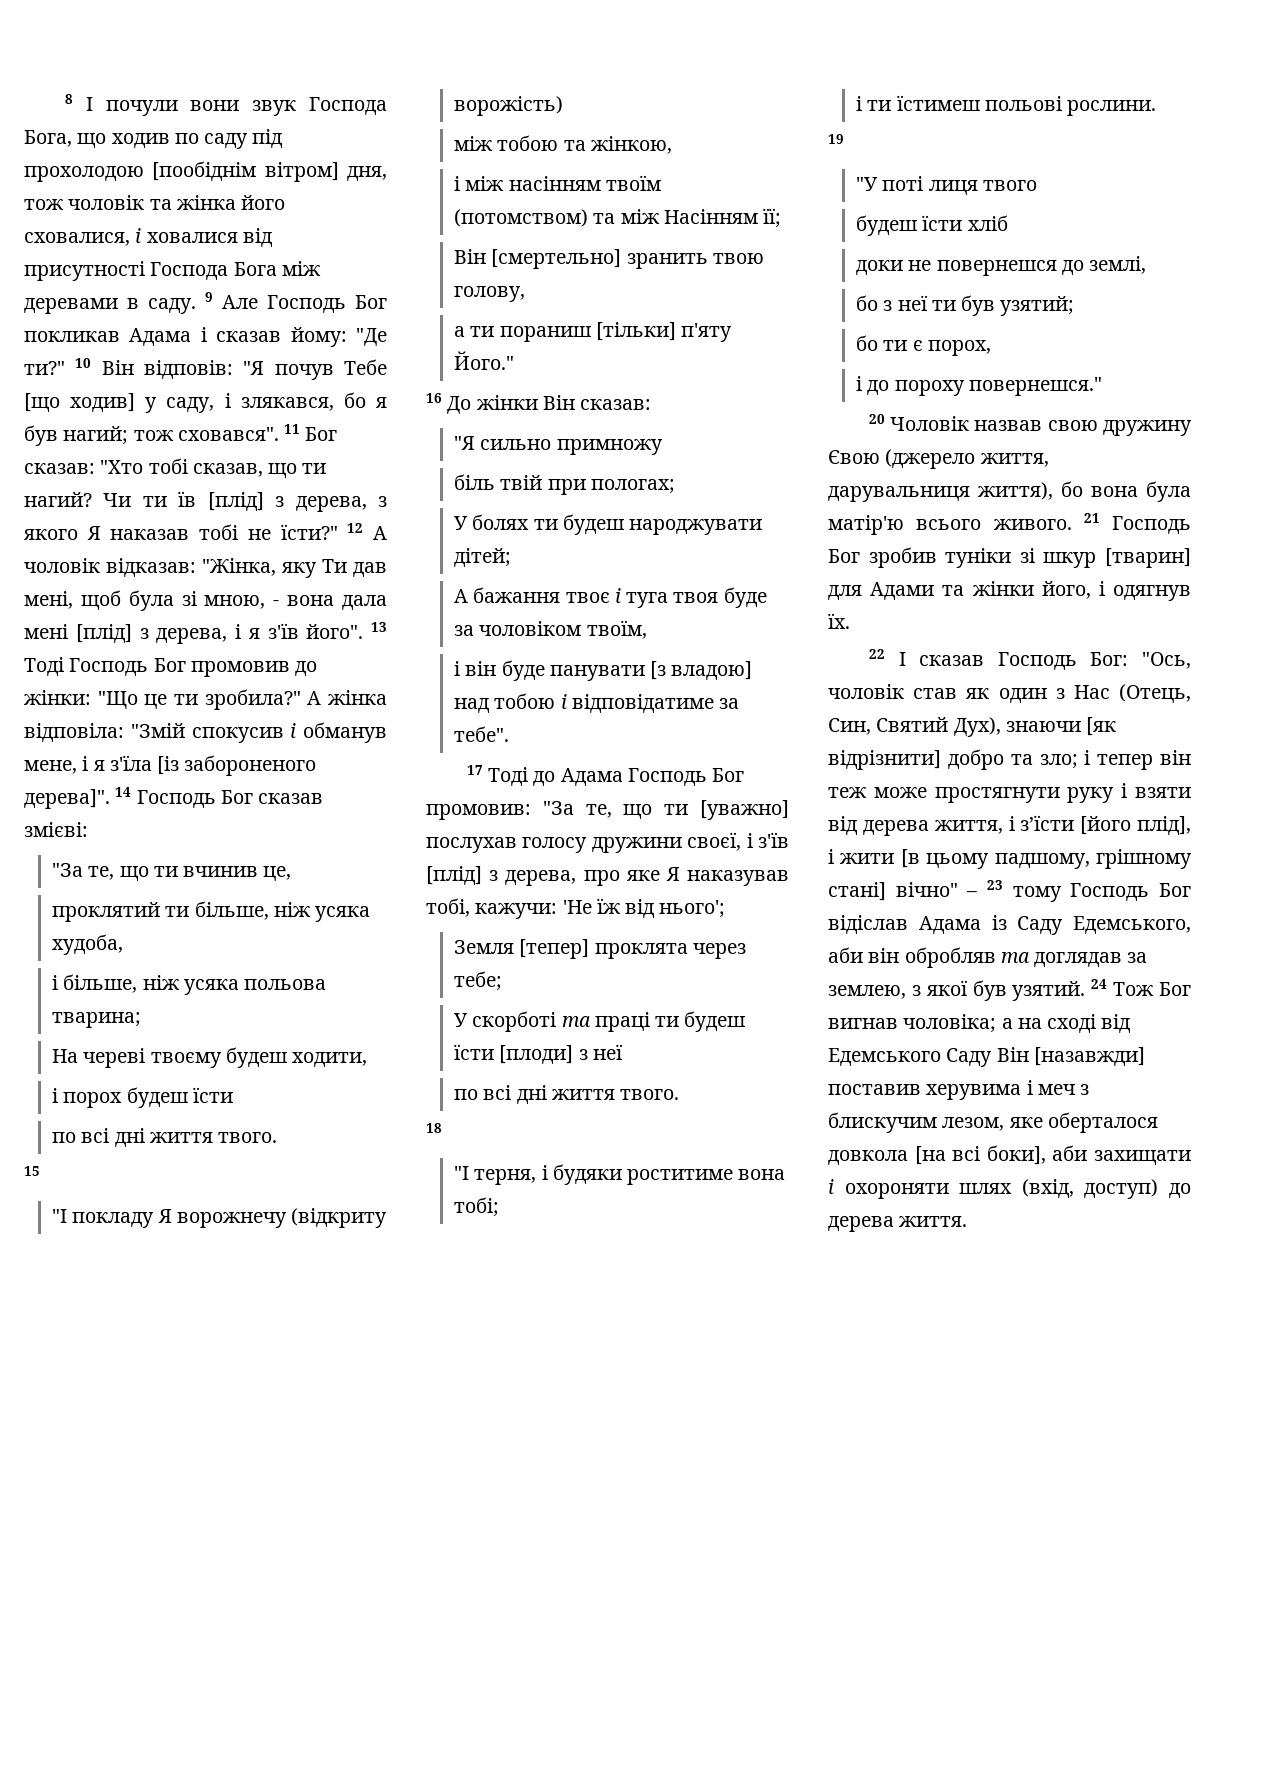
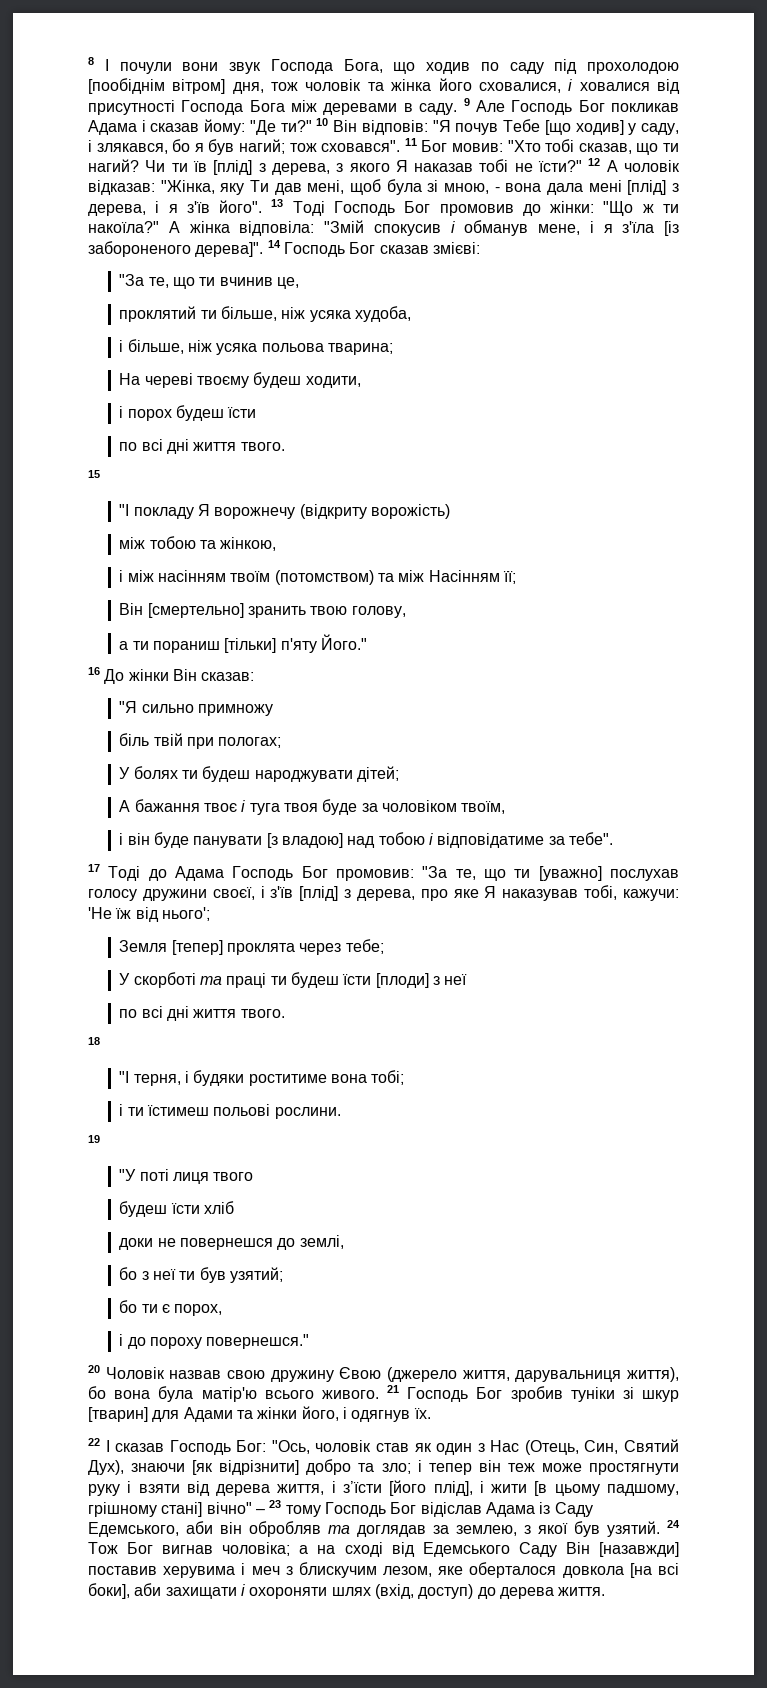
[24,463,95,474] сказав: -> [452,143,504,152] мовив:
[144,689,301,710] це ти зробила?" -> [642,204,679,213] [88,221,159,233] ж ти накоїла?"

